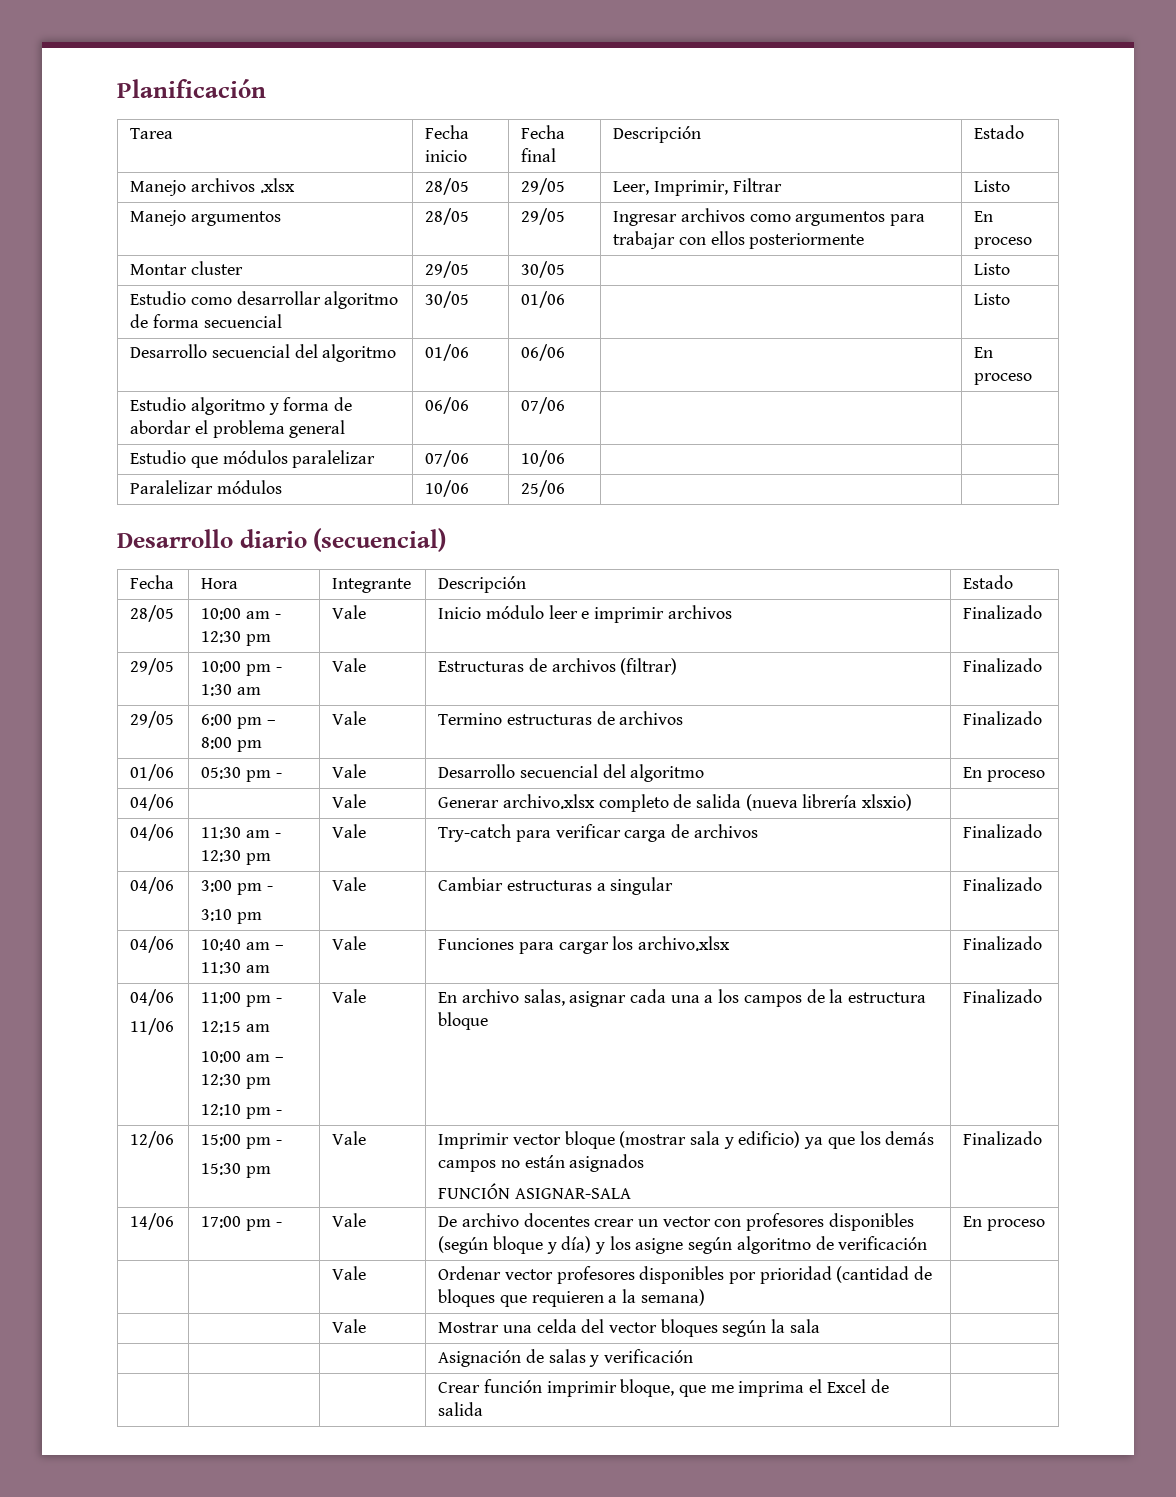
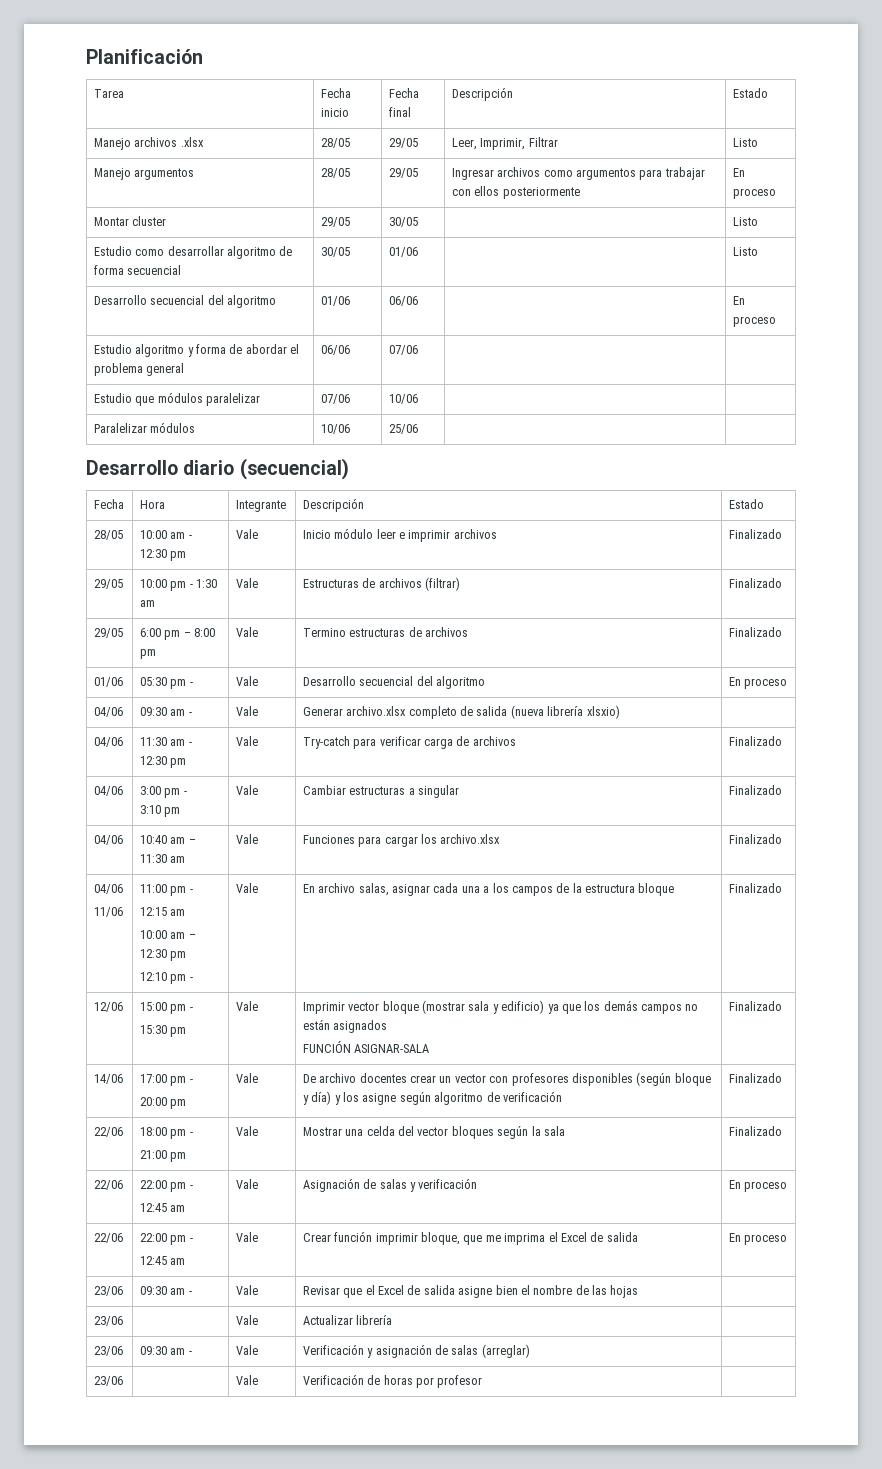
(175, 802) none -> [139,707,192,716] 09:30 am -
(282, 1224) none -> [139,1097,187,1109] // 20:00 pm
[963,1216,1045,1231] [332,1266,367,1280] [438,1266,933,1284] [438,1289,705,1307] En proceso // | | Vale | Ordenar vector profesores disponibles por prioridad (cantidad de bloques que requieren a la semana) | // | -> [728,1073,782,1083] [93,1127,123,1137] [139,1127,193,1139] [139,1150,187,1162] Finalizado // 22/06 | 18:00 pm - // 21:00 pm
(820, 1326) // | | -> [728,1126,782,1136] [93,1180,123,1190] [139,1180,193,1192] [139,1203,186,1212] [235,1179,258,1189] Finalizado // 22/06 | 22:00 pm - // 12:45 am | Vale
(693, 1356) // | | -> [728,1180,788,1192] [93,1233,123,1243] [139,1233,193,1245] [139,1256,186,1265] [235,1232,258,1242] En proceso // 22/06 | 22:00 pm - // 12:45 am | Vale
(484, 1409) none -> [728,1233,788,1245] [93,1286,123,1296] [139,1286,192,1295] [235,1285,258,1295] [302,1285,639,1298] [93,1316,123,1326] [235,1315,258,1325] [302,1315,393,1325] [93,1346,123,1356] [139,1346,192,1355] [235,1345,258,1355] [302,1344,530,1358] [93,1376,123,1386] [235,1375,258,1385] [302,1374,483,1388] | En proceso // 23/06 | 09:30 am - | Vale | Revisar que el Excel de salida asigne bien el nombre de las hojas | // 23/06 | | Vale | Actualizar librería | // 23/06 | 09:30 am - | Vale | Verificación y asignación de salas (arreglar) | // 23/06 | | Vale | Verificación de horas por profesor

